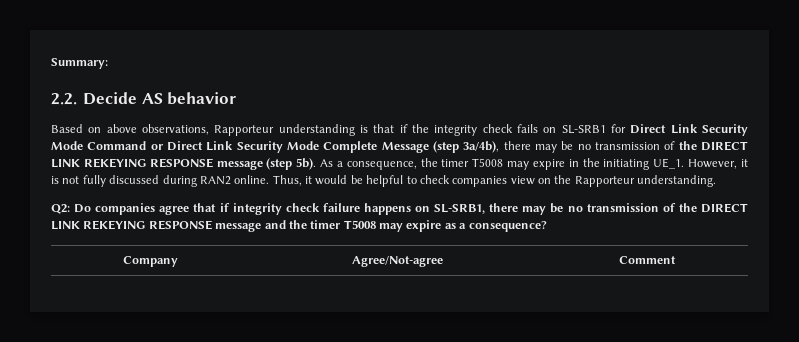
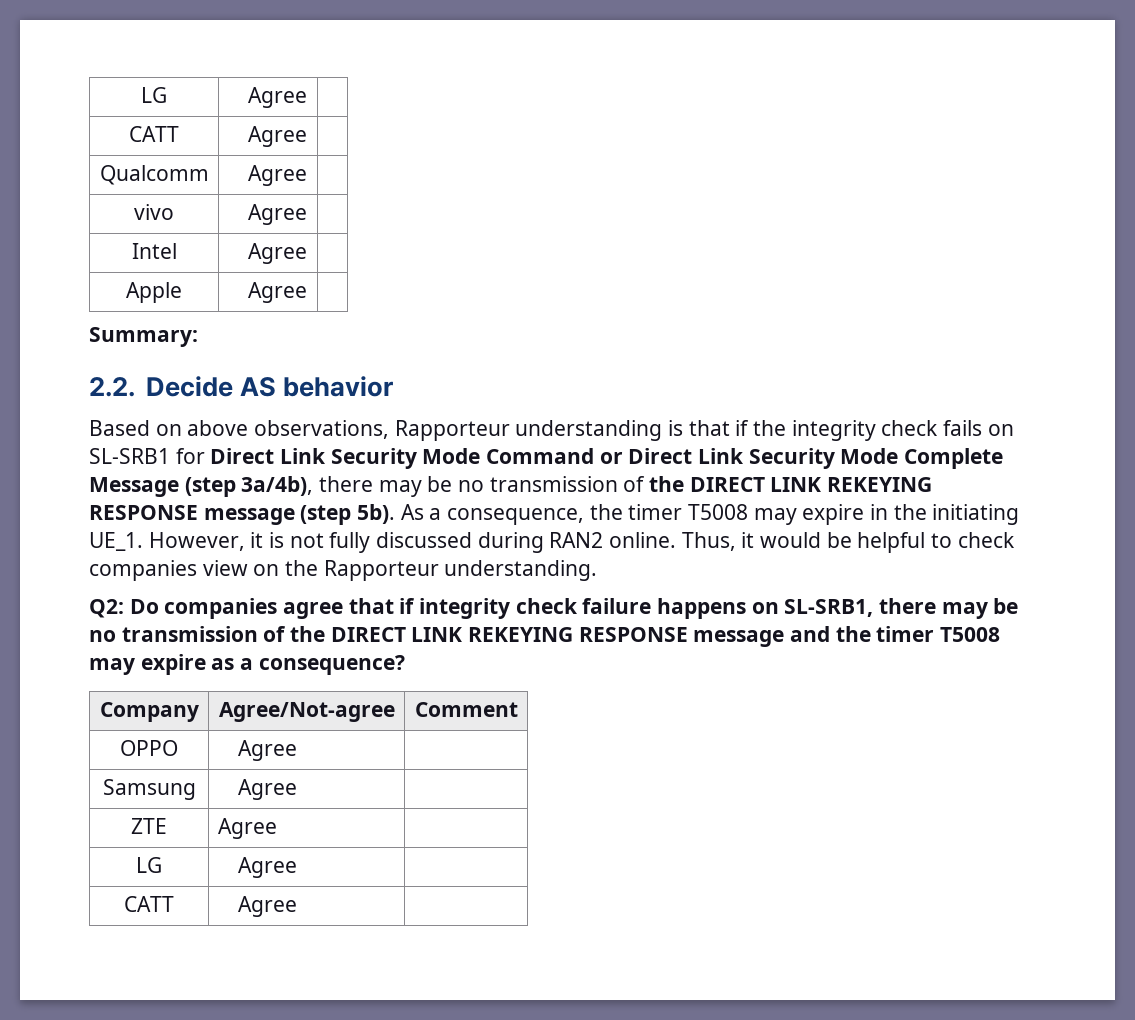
(51, 63) none -> [141,87,167,103] [248,87,308,108] [129,126,179,142] [248,126,308,147] [99,165,209,185] [248,165,308,186] [134,204,174,220] [248,204,308,225] [131,243,177,259] [248,243,308,264] [126,282,182,303] [248,282,308,303] LG | Agree | // CATT | Agree | // Qualcomm | Agree | // vivo | Agree | // Intel | Agree | // Apple | Agree | //
(676, 260) none -> [120,740,178,756] [238,740,298,761] [102,779,196,800] [238,779,298,800] [131,818,167,834] [217,818,277,839] [136,857,162,873] [238,857,298,878] [124,896,174,912] [238,896,298,917] // OPPO | Agree | // Samsung | Agree | // ZTE | Agree | // LG | Agree | // CATT | Agree |

